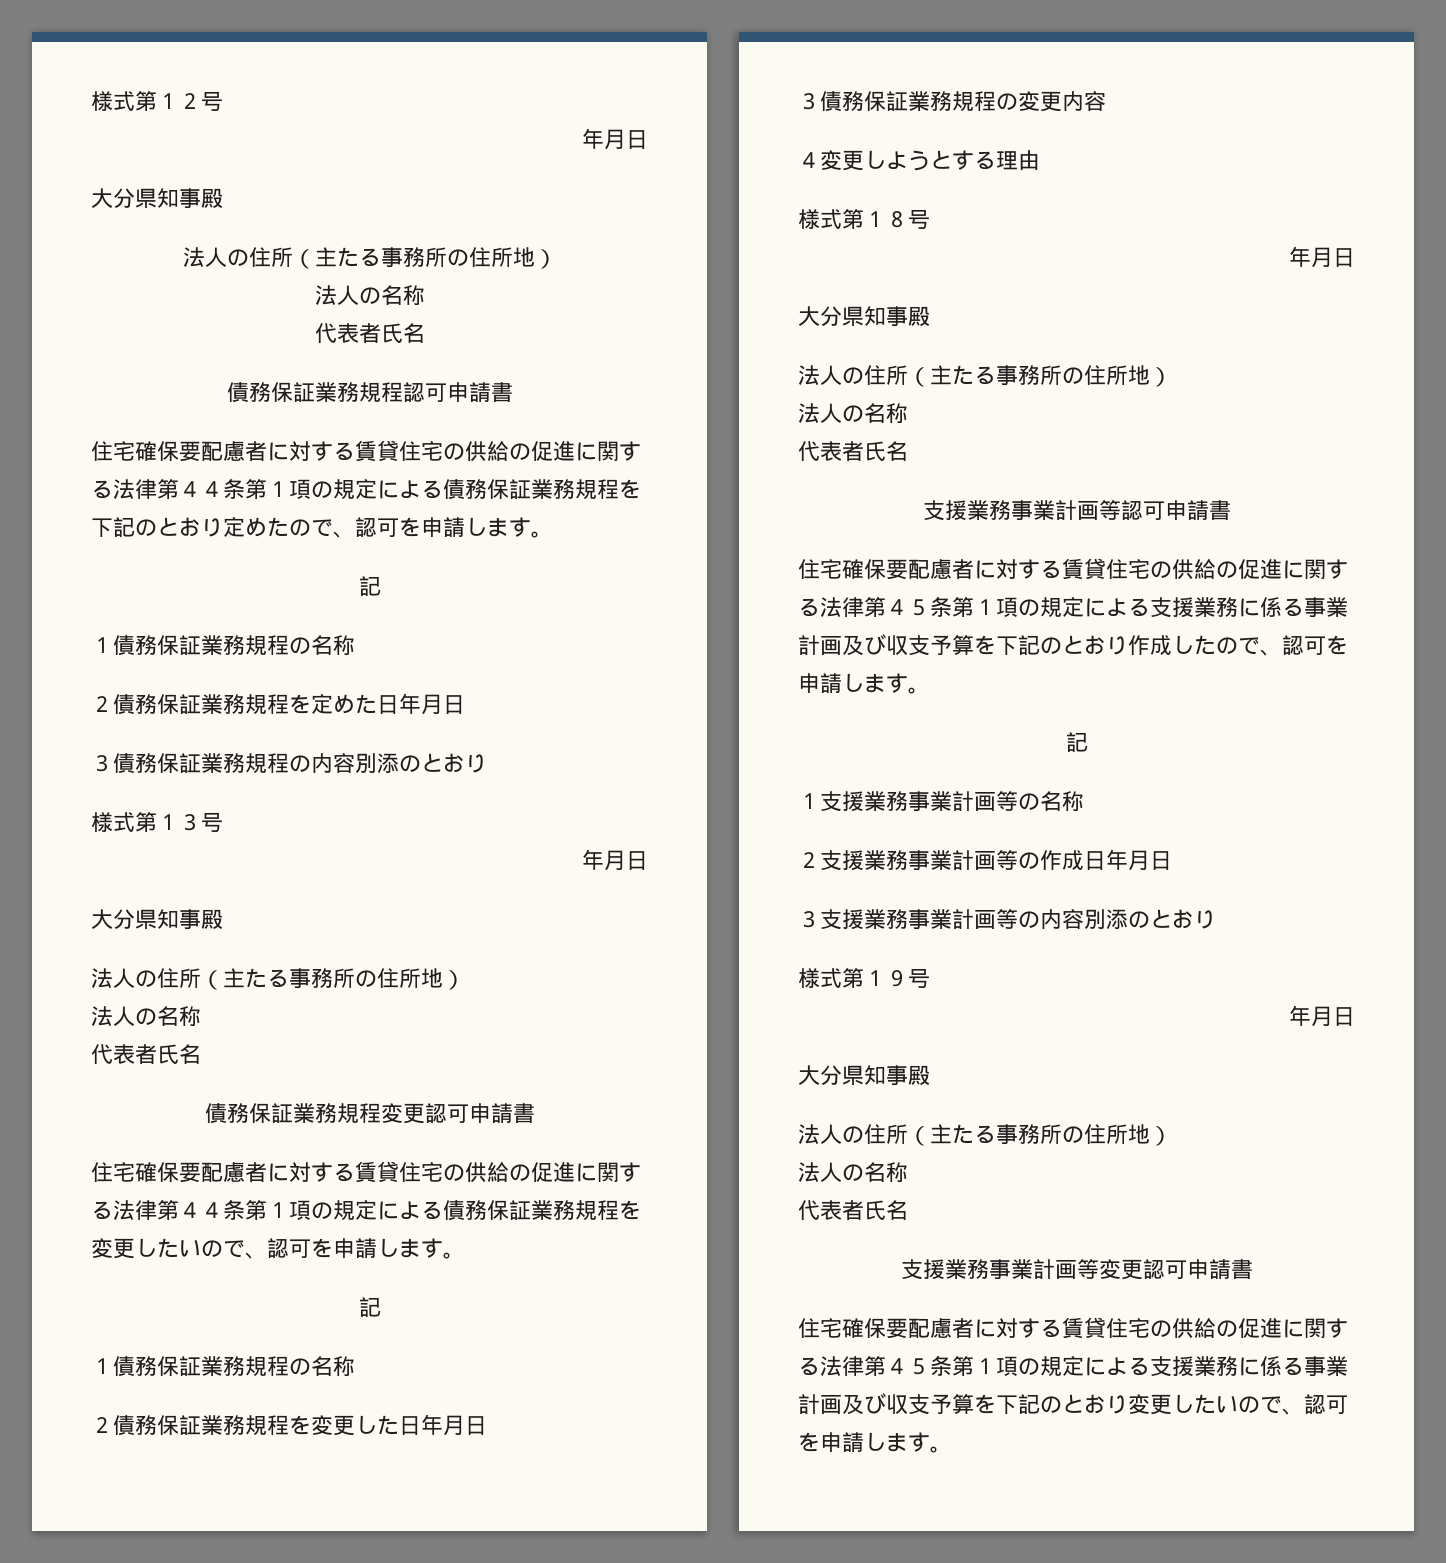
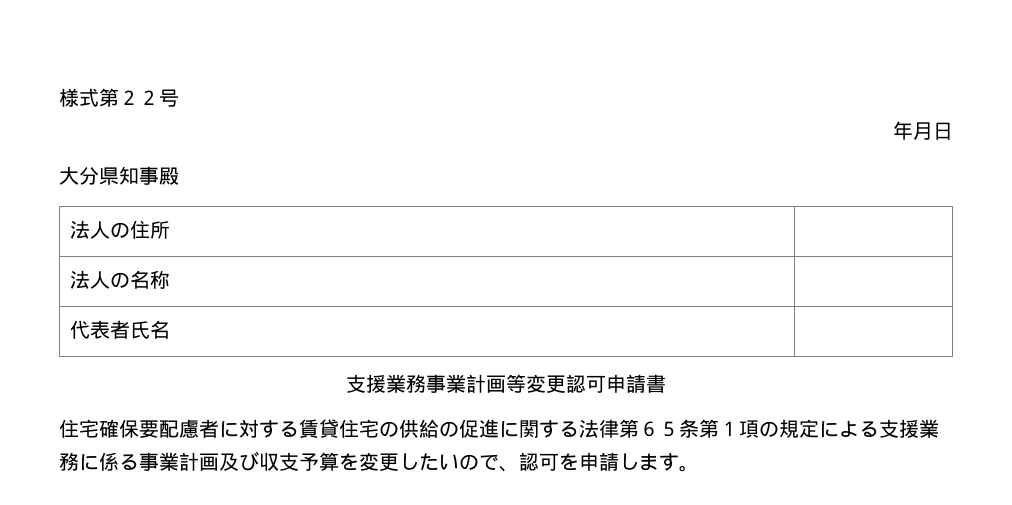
[91,91,179,111] 様式第１ -> [59,88,139,107] 様式第２
[182,247,557,269] [314,285,425,306] [314,323,425,344] [226,382,513,403] [91,440,641,462] [91,479,641,500] [91,517,553,538] [358,576,381,596] [91,635,355,656] [91,693,465,715] [91,753,487,774] [91,812,223,832] [582,849,648,871] [91,909,223,930] [91,968,465,990] [91,1006,201,1027] [91,1044,201,1065] [204,1103,535,1124] [91,1161,641,1183] [91,1200,641,1221] [91,1238,465,1259] [358,1297,381,1317] [91,1356,355,1377] [91,1414,487,1436] [798,91,1106,112] [798,150,1040,171] [798,209,930,229] [1289,246,1355,268] [798,306,930,327] [798,365,1172,387] [798,403,908,424] [798,441,908,462] [922,500,1231,521] [798,558,1348,580] [798,597,1348,618] [798,634,1348,656] [798,673,930,694] [1065,732,1088,752] [798,791,1084,812] [798,849,1172,871] [798,909,1216,930] [798,968,930,988] [1289,1005,1355,1027] [798,1065,930,1086] [798,1124,1172,1146] [798,1162,908,1183] [798,1200,908,1221] // 法人の住所（主たる事務所の住所地） // 法人の名称 // 代表者氏名 // 債務保証業務規程認可申請書 // 住宅確保要配慮者に対する賃貸住宅の供給の促進に関する法律第４４条第１項の規定による債務保証業務規程を下記のとおり定めたので、認可を申請します。 // 記 // １債務保証業務規程の名称 // ２債務保証業務規程を定めた日年月日 // ３債務保証業務規程の内容別添のとおり // 様式第１３号 // 年月日 // 大分県知事殿 // 法人の住所（主たる事務所の住所地） // 法人の名称 // 代表者氏名 // 債務保証業務規程変更認可申請書 // 住宅確保要配慮者に対する賃貸住宅の供給の促進に関する法律第４４条第１項の規定による債務保証業務規程を変更したいので、認可を申請します。 // 記 // １債務保証業務規程の名称 // ２債務保証業務規程を変更した日年月日 // ３債務保証業務規程の変更内容 // ４変更しようとする理由 // 様式第１８号 // 年月日 // 大分県知事殿 // 法人の住所（主たる事務所の住所地） // 法人の名称 // 代表者氏名 // 支援業務事業計画等認可申請書 // 住宅確保要配慮者に対する賃貸住宅の供給の促進に関する法律第４５条第１項の規定による支援業務に係る事業計画及び収支予算を下記のとおり作成したので、認可を申請します。 // 記 // １支援業務事業計画等の名称 // ２支援業務事業計画等の作成日年月日 // ３支援業務事業計画等の内容別添のとおり // 様式第１９号 // 年月日 // 大分県知事殿 // 法人の住所（主たる事務所の住所地） // 法人の名称 // 代表者氏名 -> [70,220,171,239] [70,270,171,289] [70,320,171,339] // 法人の住所 | // 法人の名称 | // 代表者氏名 |
[886,1358,908,1374] ４ -> [639,421,659,437] ６
[996,1394,1128,1414] 下記のとおり -> (359, 462) none

